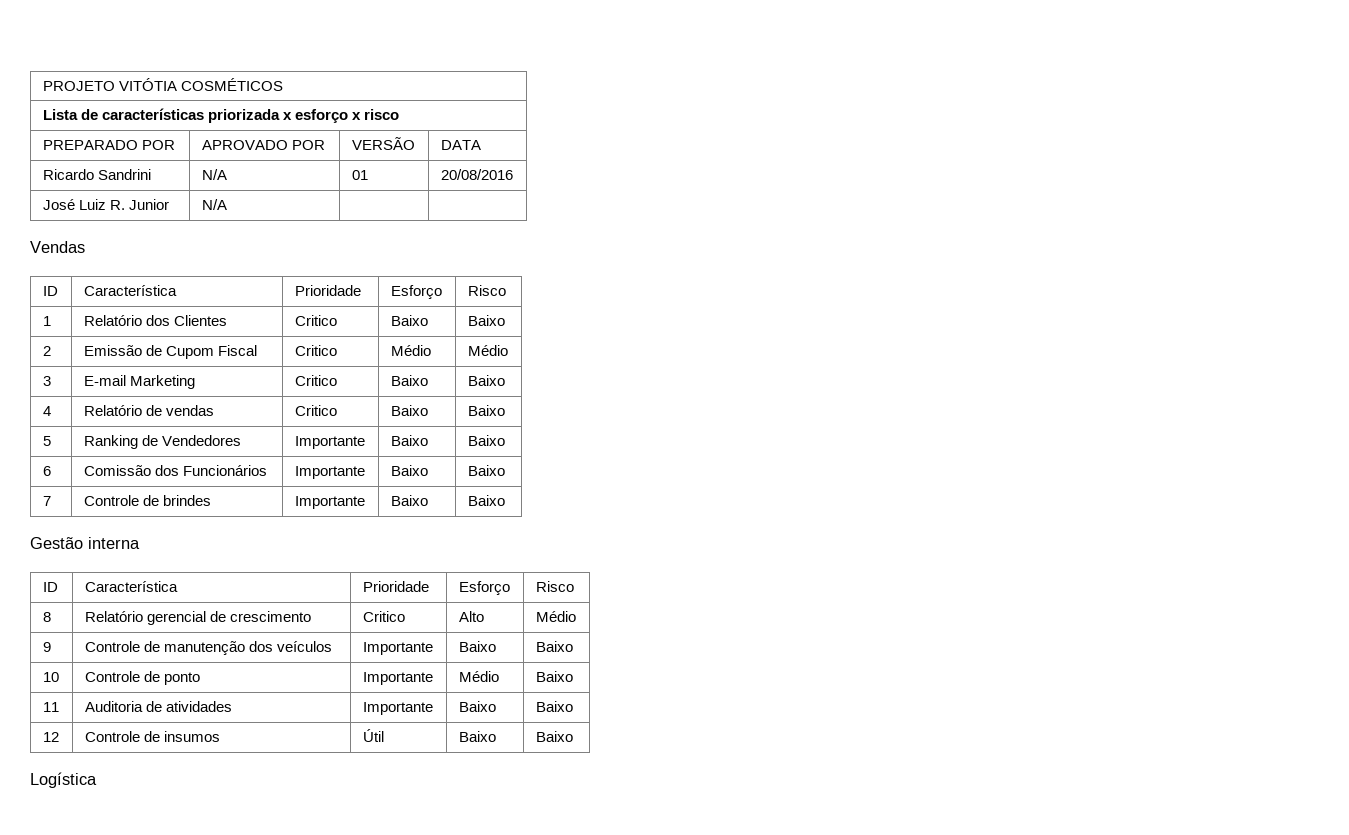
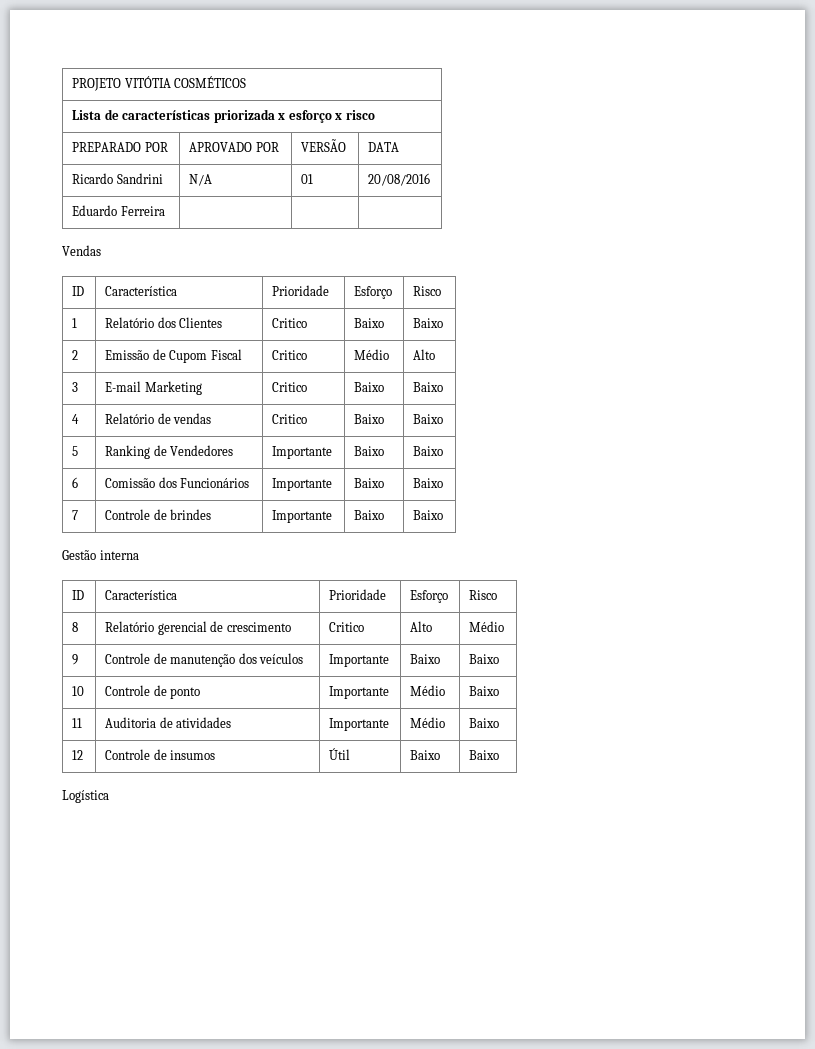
[42,199,169,210] [201,199,227,210] José Luiz R. Junior | N/A -> [72,205,165,216] Eduardo Ferreira |
[467,345,508,356] Médio -> [413,349,436,360] Alto
[458,701,496,712] Baixo -> [410,717,446,728] Médio

